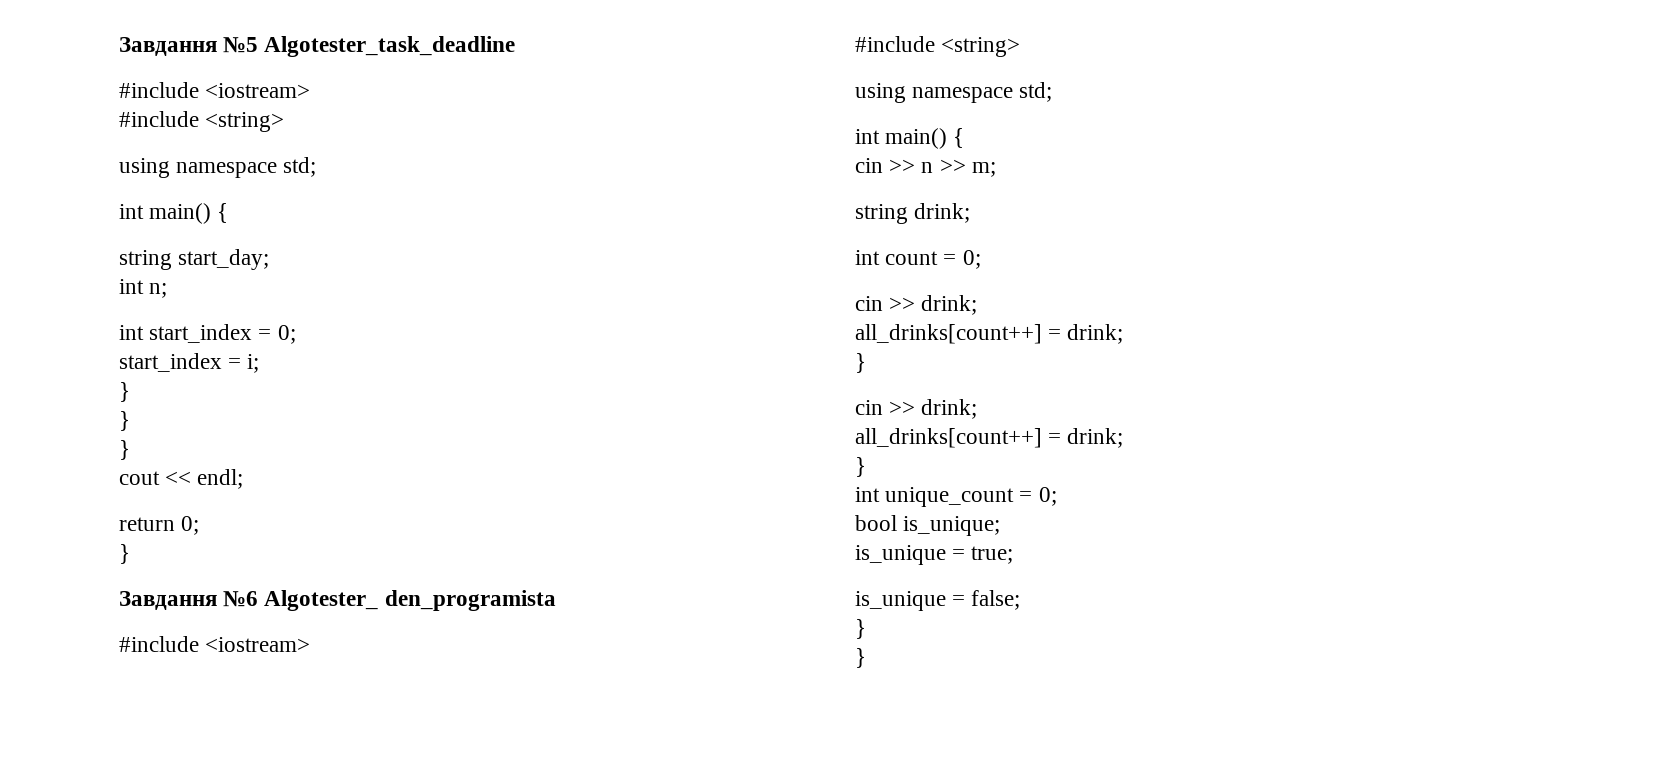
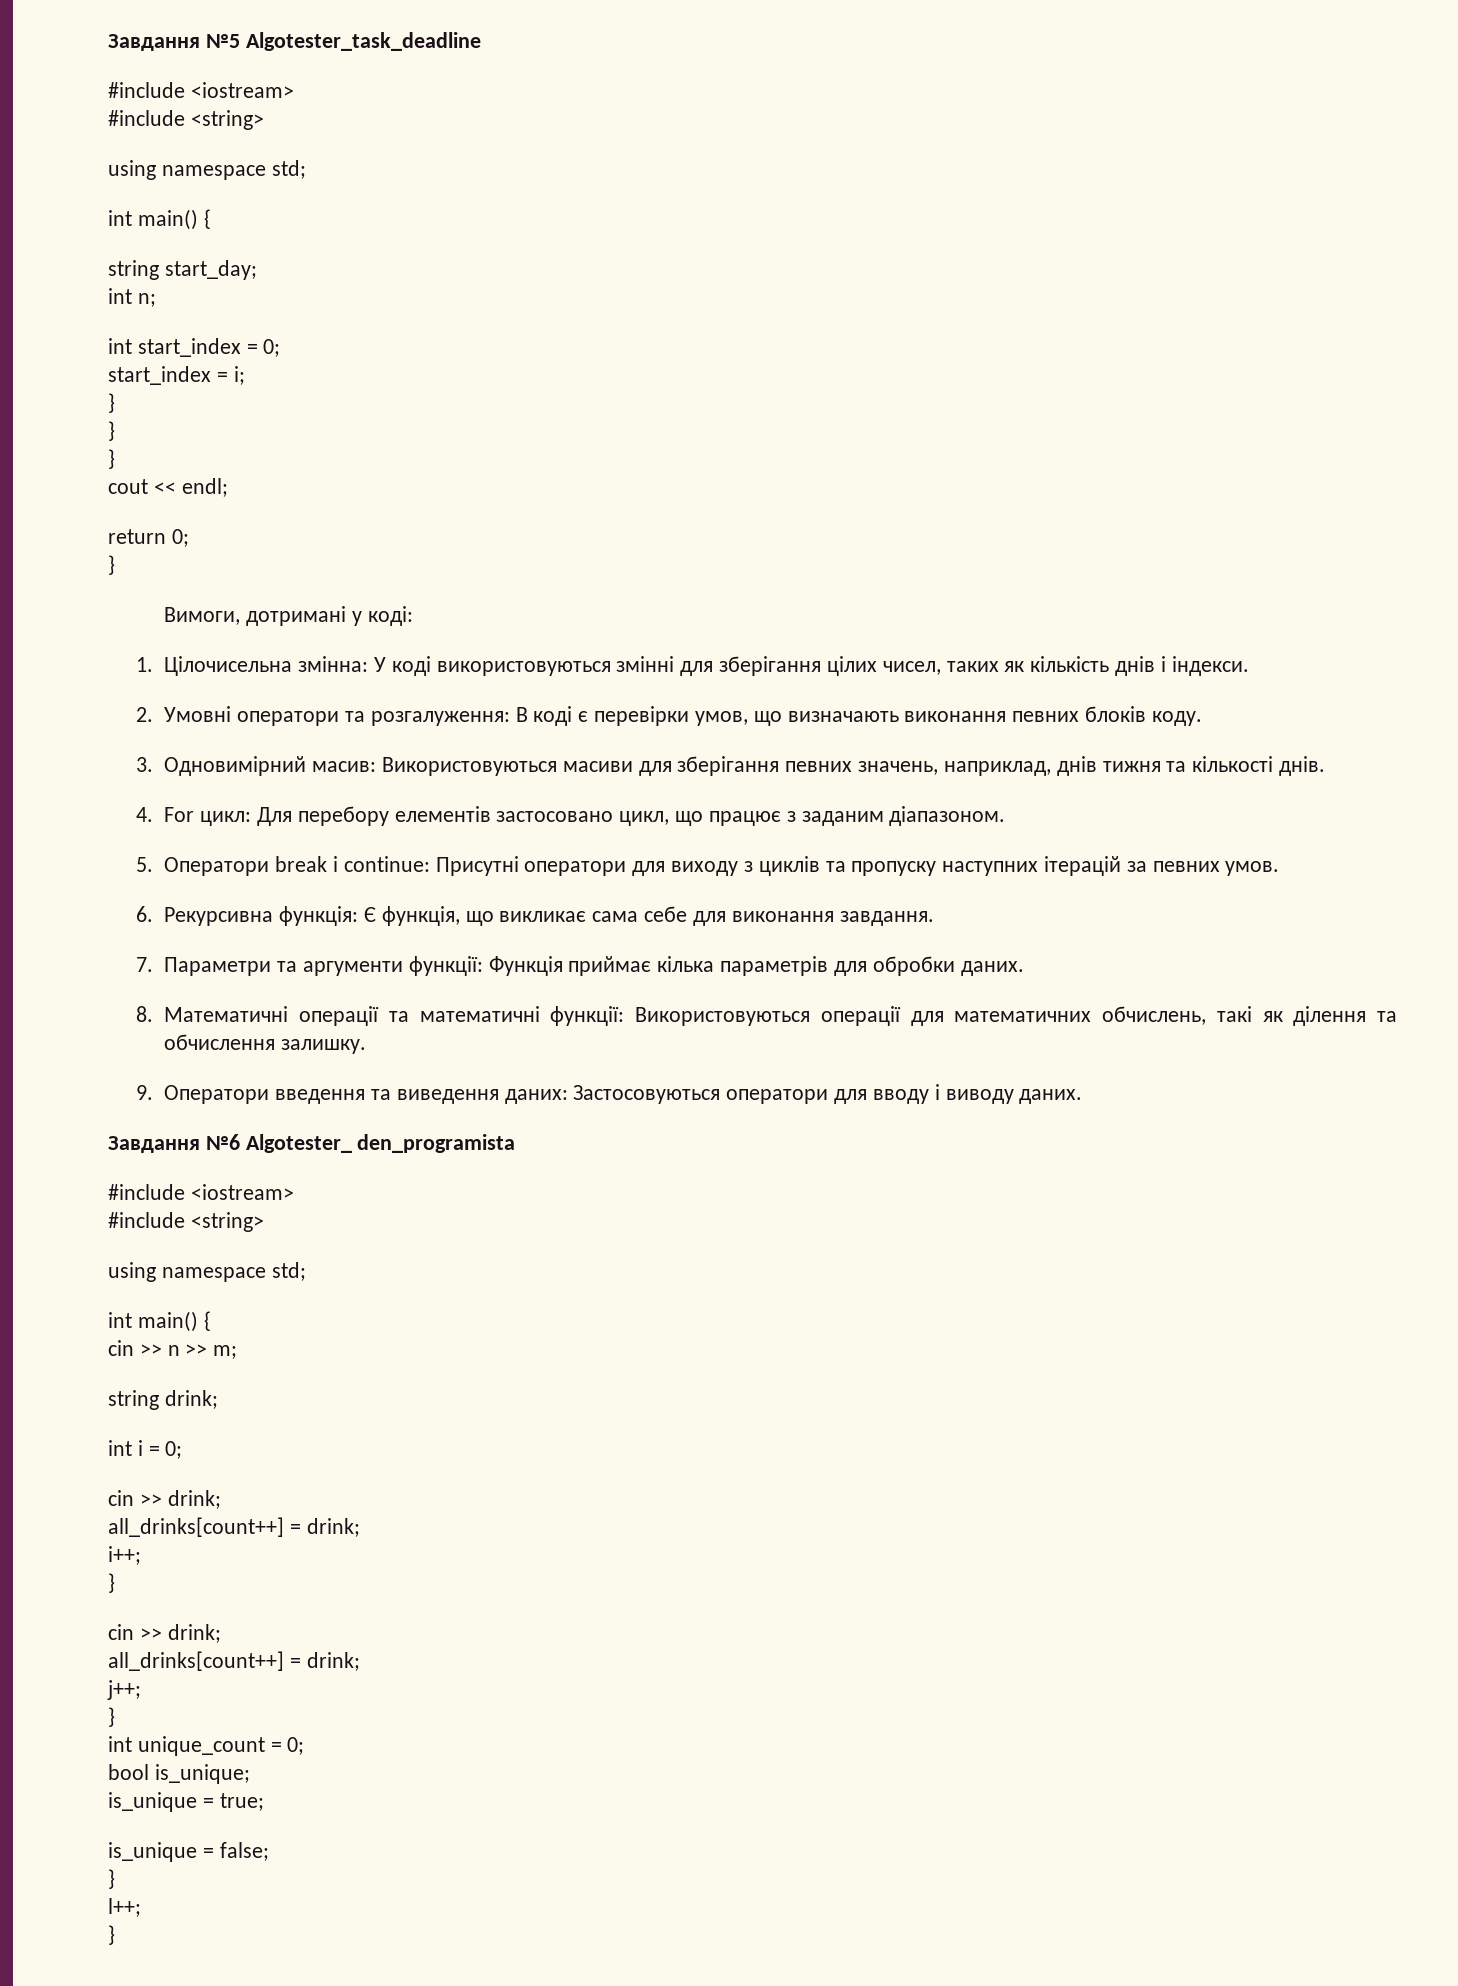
(130, 554) none -> [164,606,413,626] [136,656,1249,676] [136,706,1202,726] [136,756,1325,776] [136,806,1006,826] [136,856,1280,876] [136,906,934,926] [136,956,1024,976] [136,1006,1397,1026] [164,1034,367,1054] [136,1084,1083,1104] // Вимоги, дотримані у коді: // 1. Цілочисельна змінна: У коді використовуються змінні для зберігання цілих чисел, таких як кількість днів і індекси. // 2. Умовні оператори та розгалуження: В коді є перевірки умов, що визначають виконання певних блоків коду. // 3. Одновимірний масив: Використовуються масиви для зберігання певних значень, наприклад, днів тижня та кількості днів. // 4. For цикл: Для перебору елементів застосовано цикл, що працює з заданим діапазоном. // 5. Оператори break і continue: Присутні оператори для виходу з циклів та пропуску наступних ітерацій за певних умов. // 6. Рекурсивна функція: Є функція, що викликає сама себе для виконання завдання. // 7. Параметри та аргументи функції: Функція приймає кілька параметрів для обробки даних. // 8. Математичні операції та математичні функції: Використовуються операції для математичних обчислень, такі як ділення та обчислення залишку. // 9. Оператори введення та виведення даних: Застосовуються оператори для вводу і виводу даних.
[885,251,939,265] count -> [137,1440,143,1456] i
(1124, 334) none -> [108,1546,141,1565] // i++;
(1124, 438) none -> [107,1680,141,1700] // j++;
(866, 629) none -> [108,1898,141,1917] // l++;

